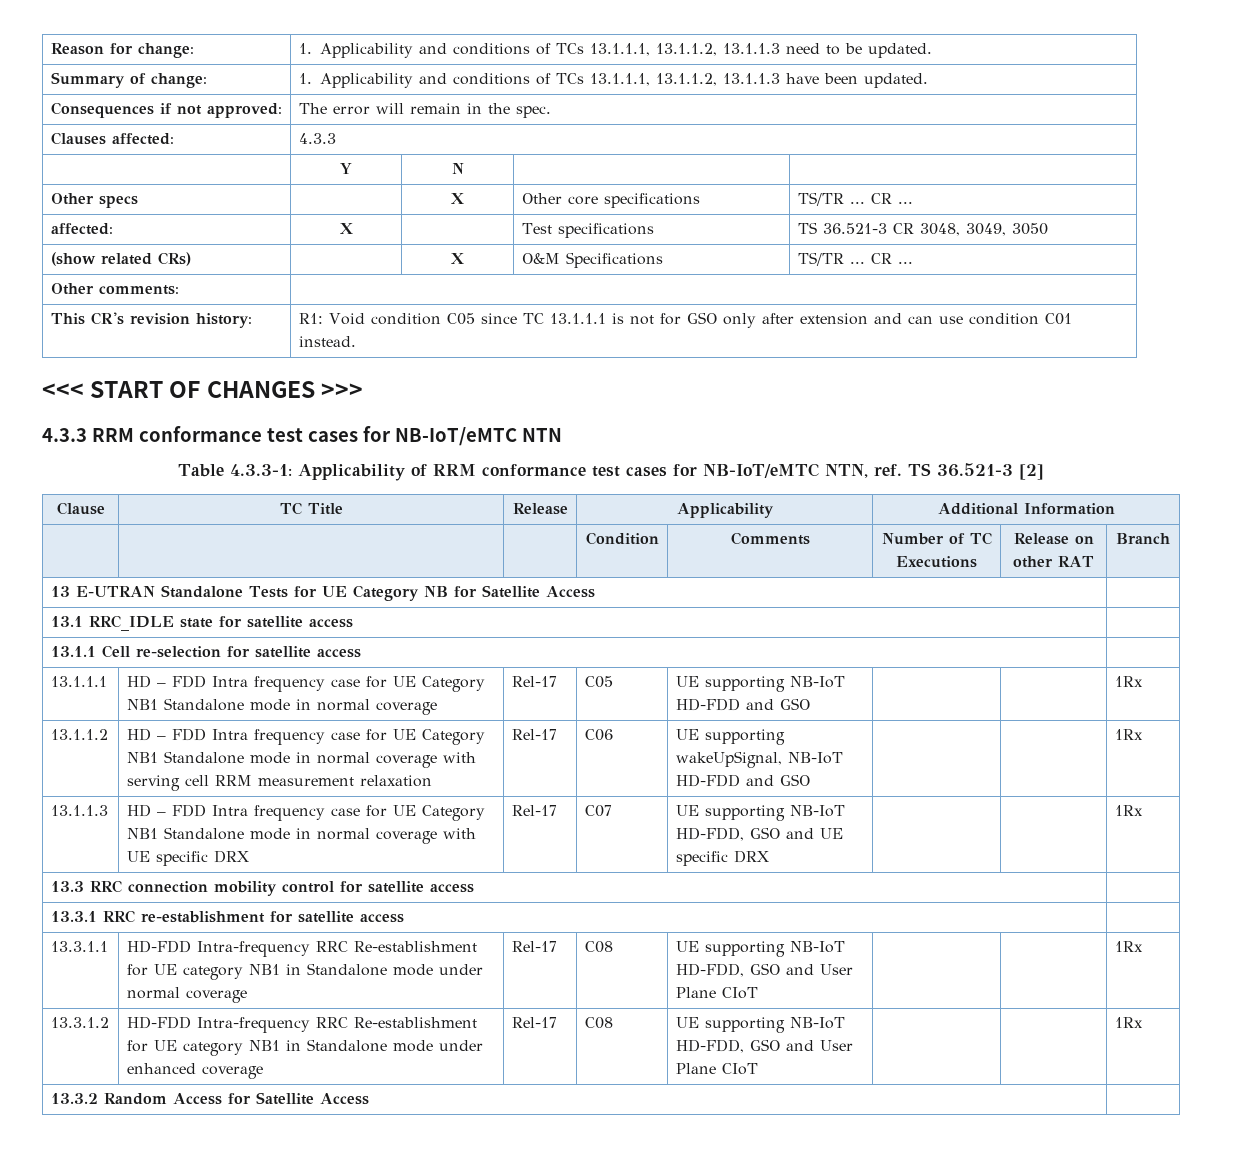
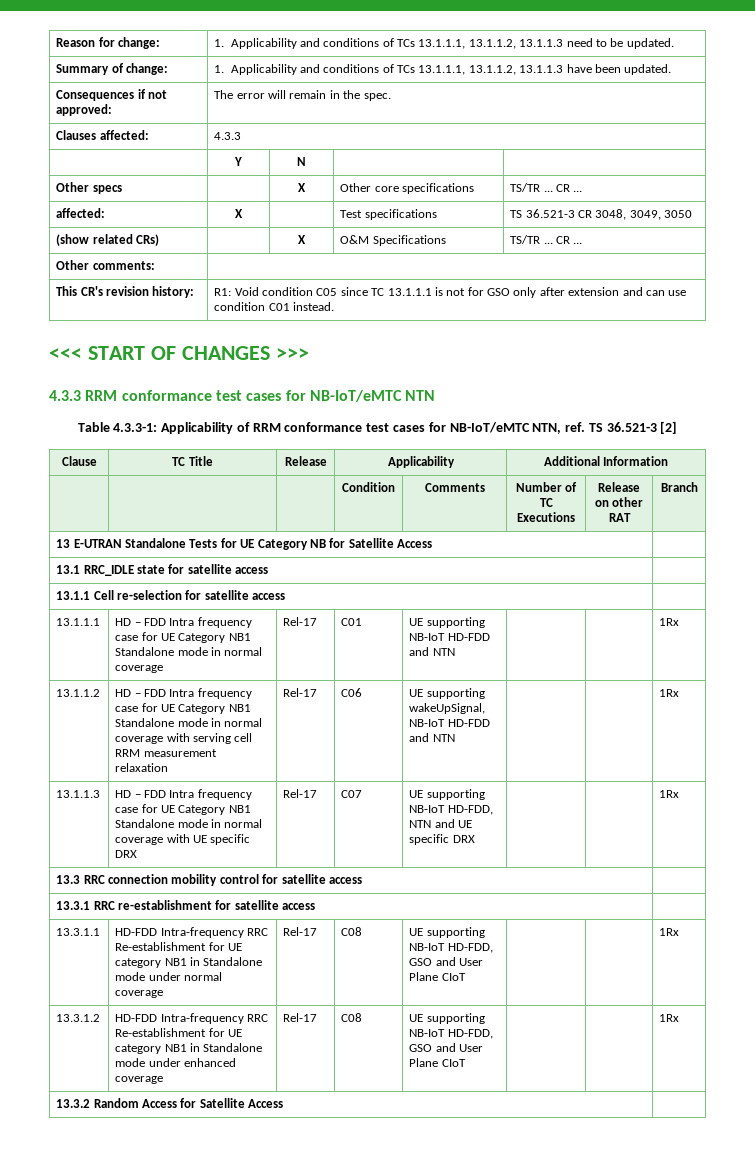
[584,676,613,688] C05 -> [341,618,363,626] C01
[779,698,810,710] GSO -> [432,648,455,656] NTN
[779,774,810,786] GSO -> [432,734,455,742] NTN
[749,827,780,839] GSO -> [409,820,432,828] NTN

